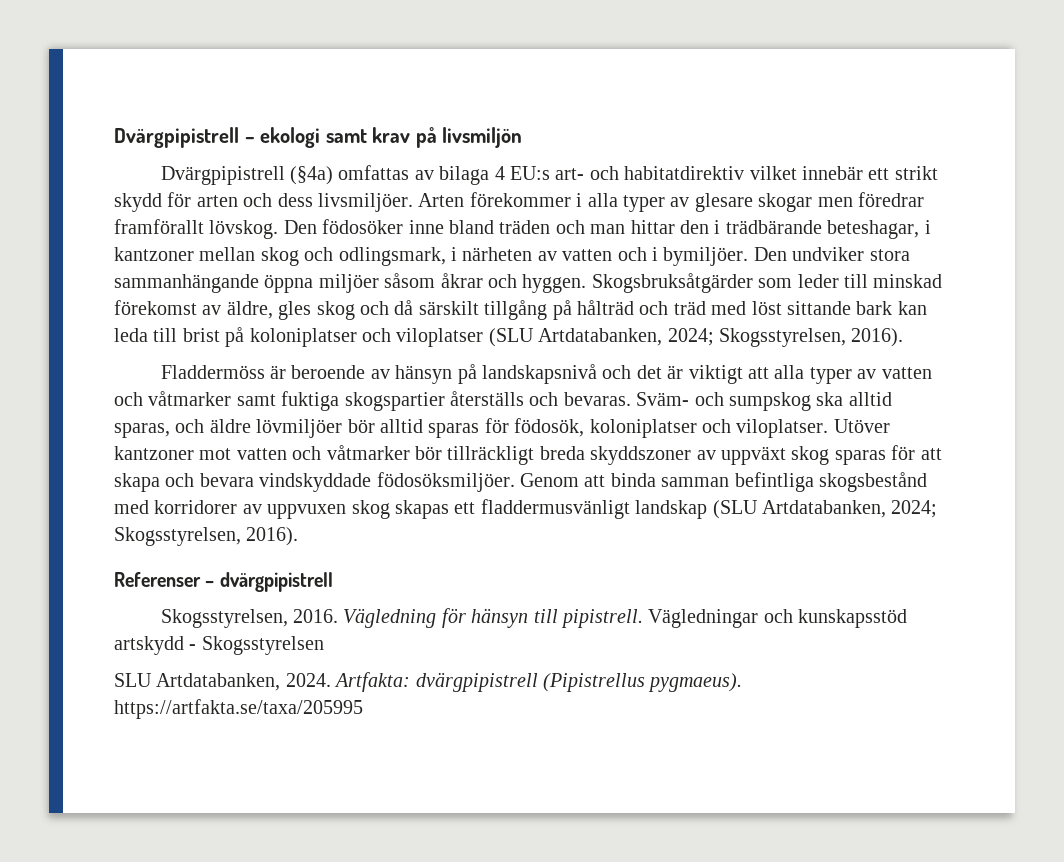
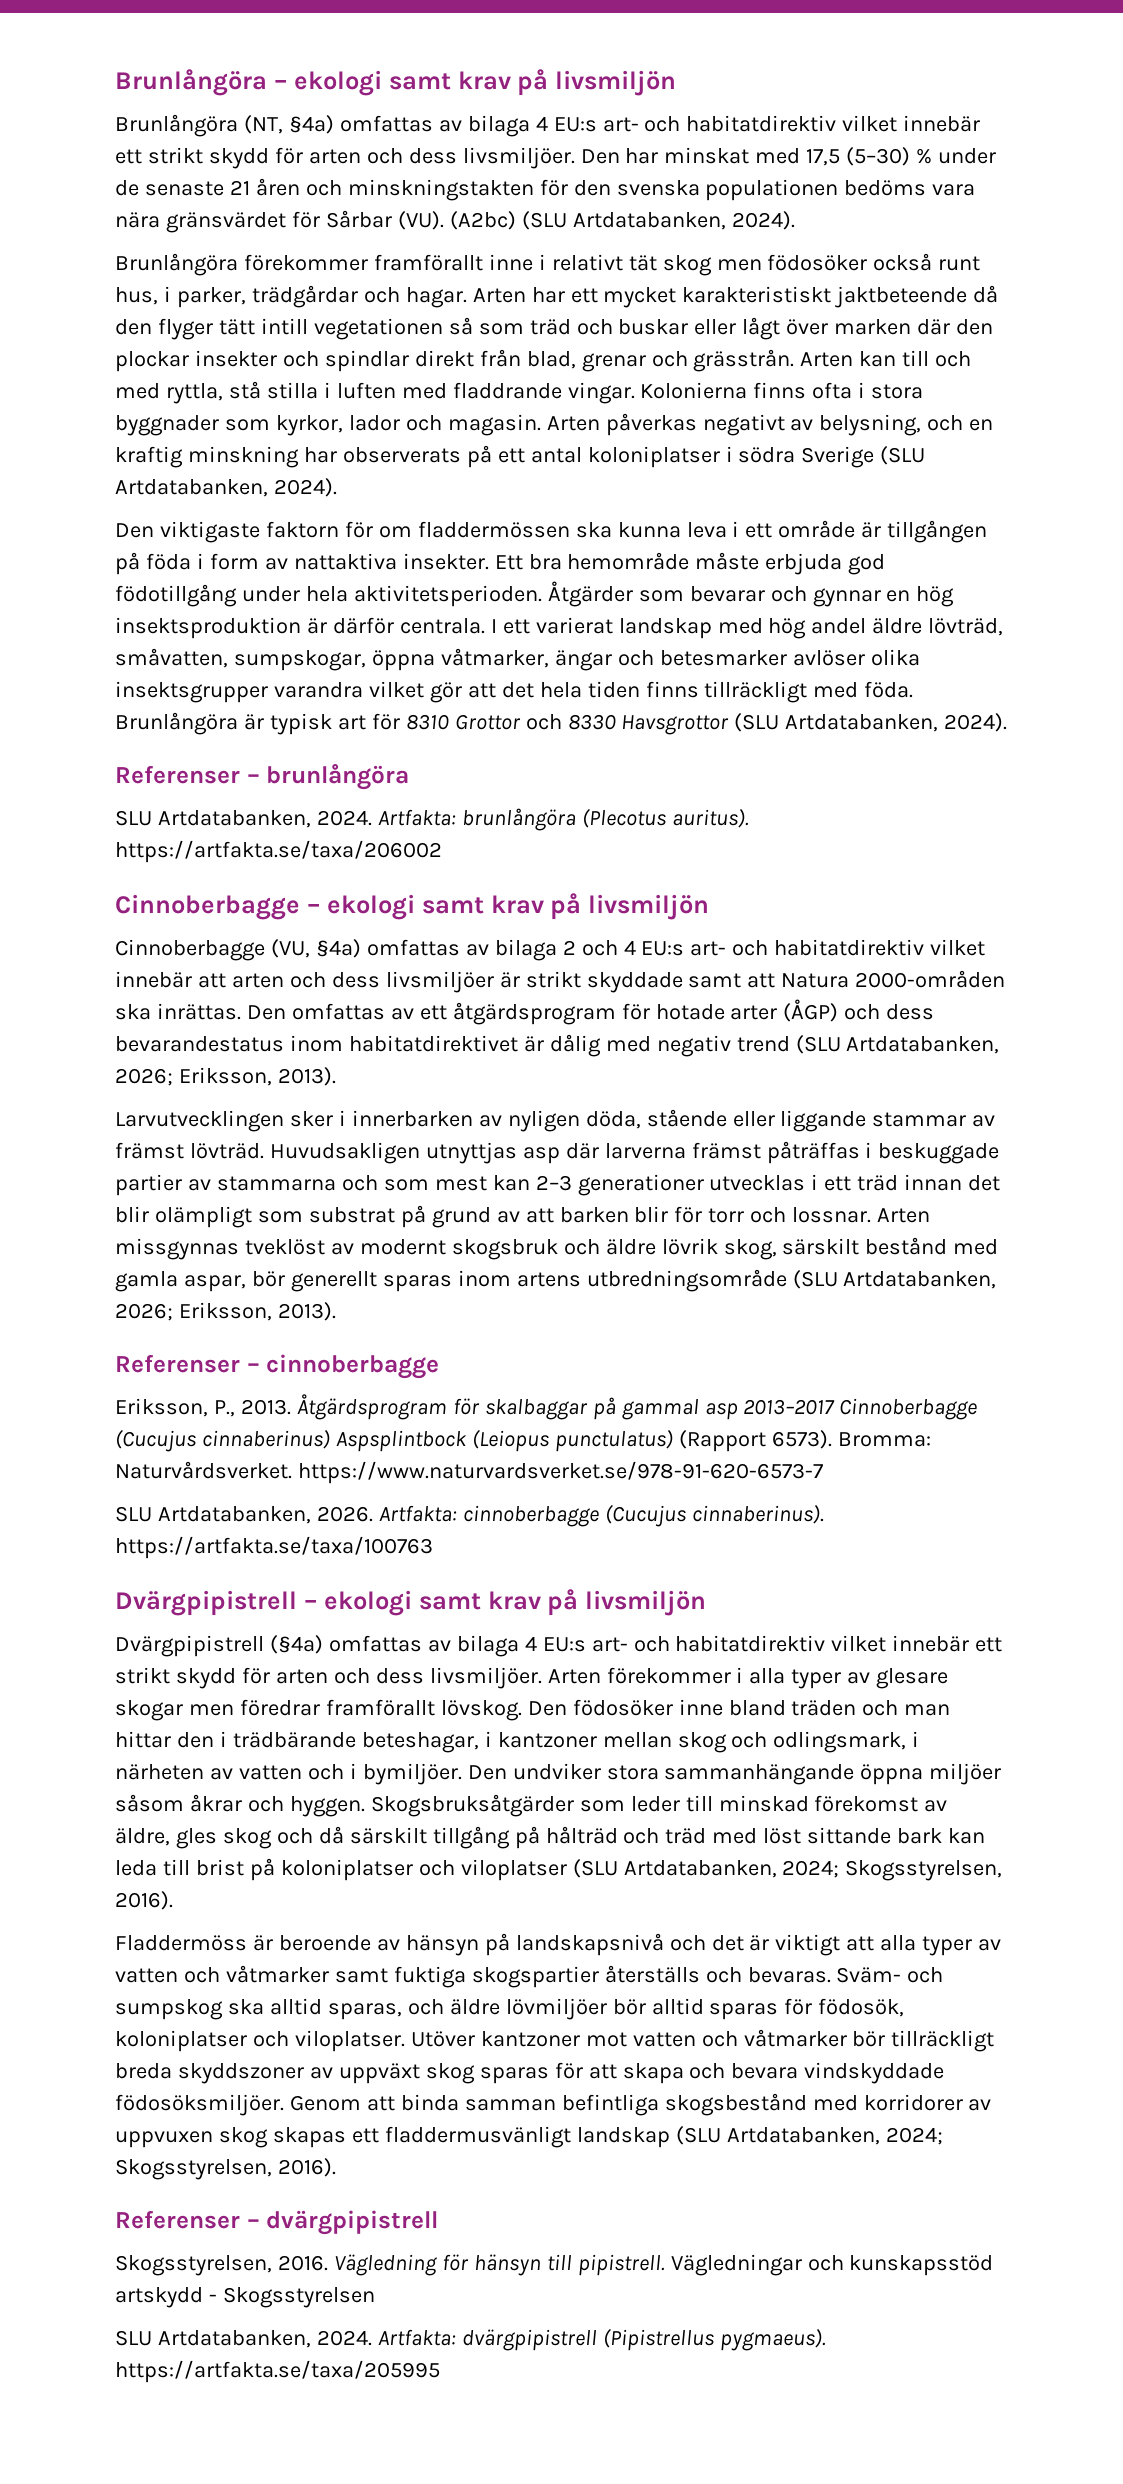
(114, 137) none -> [115,69,677,96] [115,114,981,137] [115,147,997,169] [115,178,976,201] [115,210,795,233] [115,253,981,276] [115,285,999,308] [115,317,994,340] [115,349,972,372] [115,381,924,404] [115,413,994,436] [115,445,926,468] [115,478,337,497] [115,520,988,543] [115,552,886,575] [115,581,955,607] [115,617,1004,639] [115,648,920,671] [115,681,914,703] [115,712,1008,735] [115,763,410,790] [115,808,749,831] [115,840,442,863] [115,893,710,920] [115,939,986,961] [115,970,1006,993] [115,999,935,1025] [115,1034,1000,1057] [115,1067,336,1086] [115,1109,996,1132] [115,1141,1000,1164] [115,1174,1001,1196] [115,1205,931,1228] [115,1237,999,1260] [115,1269,997,1292] [115,1302,336,1321] [115,1354,440,1379] [115,1394,978,1420] [115,1429,931,1452] [115,1461,823,1484] [115,1504,824,1527] [115,1536,433,1559] Brunlångöra – ekologi samt krav på livsmiljön // Brunlångöra (NT, §4a) omfattas av bilaga 4 EU:s art- och habitatdirektiv vilket innebär ett strikt skydd för arten och dess livsmiljöer. Den har minskat med 17,5 (5–30) % under de senaste 21 åren och minskningstakten för den svenska populationen bedöms vara nära gränsvärdet för Sårbar (VU). (A2bc) (SLU Artdatabanken, 2024). // Brunlångöra förekommer framförallt inne i relativt tät skog men födosöker också runt hus, i parker, trädgårdar och hagar. Arten har ett mycket karakteristiskt jaktbeteende då den flyger tätt intill vegetationen så som träd och buskar eller lågt över marken där den plockar insekter och spindlar direkt från blad, grenar och grässtrån. Arten kan till och med ryttla, stå stilla i luften med fladdrande vingar. Kolonierna finns ofta i stora byggnader som kyrkor, lador och magasin. Arten påverkas negativt av belysning, och en kraftig minskning har observerats på ett antal koloniplatser i södra Sverige (SLU Artdatabanken, 2024). // Den viktigaste faktorn för om fladdermössen ska kunna leva i ett område är tillgången på föda i form av nattaktiva insekter. Ett bra hemområde måste erbjuda god födotillgång under hela aktivitetsperioden. Åtgärder som bevarar och gynnar en hög insektsproduktion är därför centrala. I ett varierat landskap med hög andel äldre lövträd, småvatten, sumpskogar, öppna våtmarker, ängar och betesmarker avlöser olika insektsgrupper varandra vilket gör att det hela tiden finns tillräckligt med föda. Brunlångöra är typisk art för 8310 Grottor och 8330 Havsgrottor (SLU Artdatabanken, 2024). // Referenser – brunlångöra // SLU Artdatabanken, 2024. Artfakta: brunlångöra (Plecotus auritus). https://artfakta.se/taxa/206002 // Cinnoberbagge – ekologi samt krav på livsmiljön // Cinnoberbagge (VU, §4a) omfattas av bilaga 2 och 4 EU:s art- och habitatdirektiv vilket innebär att arten och dess livsmiljöer är strikt skyddade samt att Natura 2000-områden ska inrättas. Den omfattas av ett åtgärdsprogram för hotade arter (ÅGP) och dess bevarandestatus inom habitatdirektivet är dålig med negativ trend (SLU Artdatabanken, 2026; Eriksson, 2013). // Larvutvecklingen sker i innerbarken av nyligen döda, stående eller liggande stammar av främst lövträd. Huvudsakligen utnyttjas asp där larverna främst påträffas i beskuggade partier av stammarna och som mest kan 2–3 generationer utvecklas i ett träd innan det blir olämpligt som substrat på grund av att barken blir för torr och lossnar. Arten missgynnas tveklöst av modernt skogsbruk och äldre lövrik skog, särskilt bestånd med gamla aspar, bör generellt sparas inom artens utbredningsområde (SLU Artdatabanken, 2026; Eriksson, 2013). // Referenser – cinnoberbagge // Eriksson, P., 2013. Åtgärdsprogram för skalbaggar på gammal asp 2013–2017 Cinnoberbagge (Cucujus cinnaberinus) Aspsplintbock (Leiopus punctulatus) (Rapport 6573). Bromma: Naturvårdsverket. https://www.naturvardsverket.se/978-91-620-6573-7 // SLU Artdatabanken, 2026. Artfakta: cinnoberbagge (Cucujus cinnaberinus). https://artfakta.se/taxa/100763 //

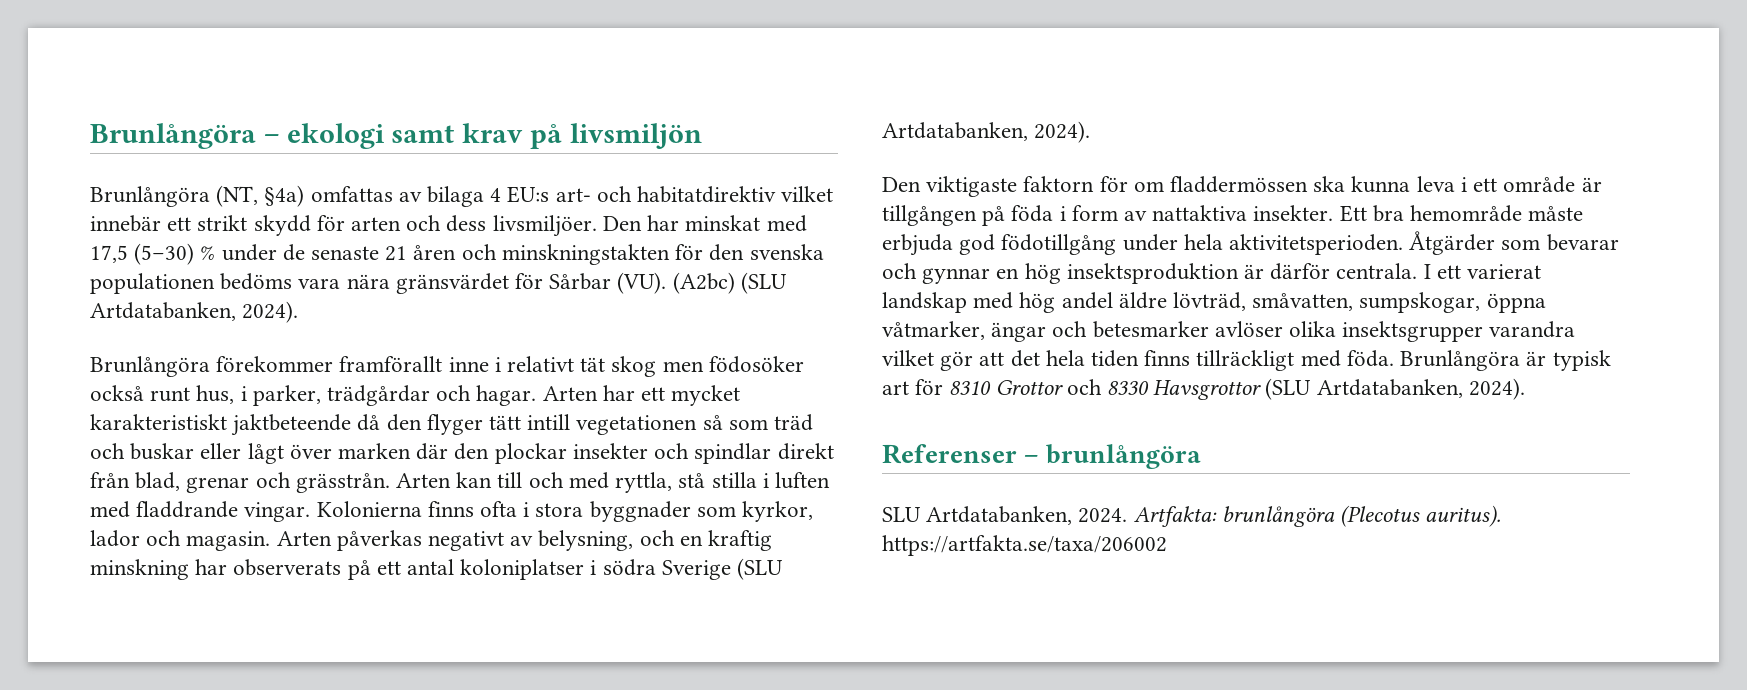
[115,893,710,920] [115,939,986,961] [115,970,1006,993] [115,999,935,1025] [115,1034,1000,1057] [115,1067,336,1086] [115,1109,996,1132] [115,1141,1000,1164] [115,1174,1001,1196] [115,1205,931,1228] [115,1237,999,1260] [115,1269,997,1292] [115,1302,336,1321] [115,1354,440,1379] [115,1394,978,1420] [115,1429,931,1452] [115,1461,823,1484] [115,1504,824,1527] [115,1536,433,1559] [115,1589,707,1616] [115,1635,1003,1657] [115,1667,949,1689] [115,1699,951,1721] [115,1731,920,1753] [115,1763,1002,1785] [115,1794,948,1817] [115,1826,986,1849] [115,1858,1003,1881] [115,1891,173,1910] [115,1933,1002,1956] [115,1965,944,1988] [115,1998,905,2020] [115,2029,995,2052] [115,2062,945,2084] [115,2093,992,2116] [115,2126,943,2148] [115,2158,336,2180] [115,2210,439,2235] [115,2254,994,2276] [115,2287,375,2308] [115,2328,826,2351] [115,2360,440,2383] // Cinnoberbagge – ekologi samt krav på livsmiljön // Cinnoberbagge (VU, §4a) omfattas av bilaga 2 och 4 EU:s art- och habitatdirektiv vilket innebär att arten och dess livsmiljöer är strikt skyddade samt att Natura 2000-områden ska inrättas. Den omfattas av ett åtgärdsprogram för hotade arter (ÅGP) och dess bevarandestatus inom habitatdirektivet är dålig med negativ trend (SLU Artdatabanken, 2026; Eriksson, 2013). // Larvutvecklingen sker i innerbarken av nyligen döda, stående eller liggande stammar av främst lövträd. Huvudsakligen utnyttjas asp där larverna främst påträffas i beskuggade partier av stammarna och som mest kan 2–3 generationer utvecklas i ett träd innan det blir olämpligt som substrat på grund av att barken blir för torr och lossnar. Arten missgynnas tveklöst av modernt skogsbruk och äldre lövrik skog, särskilt bestånd med gamla aspar, bör generellt sparas inom artens utbredningsområde (SLU Artdatabanken, 2026; Eriksson, 2013). // Referenser – cinnoberbagge // Eriksson, P., 2013. Åtgärdsprogram för skalbaggar på gammal asp 2013–2017 Cinnoberbagge (Cucujus cinnaberinus) Aspsplintbock (Leiopus punctulatus) (Rapport 6573). Bromma: Naturvårdsverket. https://www.naturvardsverket.se/978-91-620-6573-7 // SLU Artdatabanken, 2026. Artfakta: cinnoberbagge (Cucujus cinnaberinus). https://artfakta.se/taxa/100763 // Dvärgpipistrell – ekologi samt krav på livsmiljön // Dvärgpipistrell (§4a) omfattas av bilaga 4 EU:s art- och habitatdirektiv vilket innebär ett strikt skydd för arten och dess livsmiljöer. Arten förekommer i alla typer av glesare skogar men föredrar framförallt lövskog. Den födosöker inne bland träden och man hittar den i trädbärande beteshagar, i kantzoner mellan skog och odlingsmark, i närheten av vatten och i bymiljöer. Den undviker stora sammanhängande öppna miljöer såsom åkrar och hyggen. Skogsbruksåtgärder som leder till minskad förekomst av äldre, gles skog och då särskilt tillgång på hålträd och träd med löst sittande bark kan leda till brist på koloniplatser och viloplatser (SLU Artdatabanken, 2024; Skogsstyrelsen, 2016). // Fladdermöss är beroende av hänsyn på landskapsnivå och det är viktigt att alla typer av vatten och våtmarker samt fuktiga skogspartier återställs och bevaras. Sväm- och sumpskog ska alltid sparas, och äldre lövmiljöer bör alltid sparas för födosök, koloniplatser och viloplatser. Utöver kantzoner mot vatten och våtmarker bör tillräckligt breda skyddszoner av uppväxt skog sparas för att skapa och bevara vindskyddade födosöksmiljöer. Genom att binda samman befintliga skogsbestånd med korridorer av uppvuxen skog skapas ett fladdermusvänligt landskap (SLU Artdatabanken, 2024; Skogsstyrelsen, 2016). // Referenser – dvärgpipistrell // Skogsstyrelsen, 2016. Vägledning för hänsyn till pipistrell. Vägledningar och kunskapsstöd artskydd - Skogsstyrelsen // SLU Artdatabanken, 2024. Artfakta: dvärgpipistrell (Pipistrellus pygmaeus). https://artfakta.se/taxa/205995 -> (1167, 545) none

